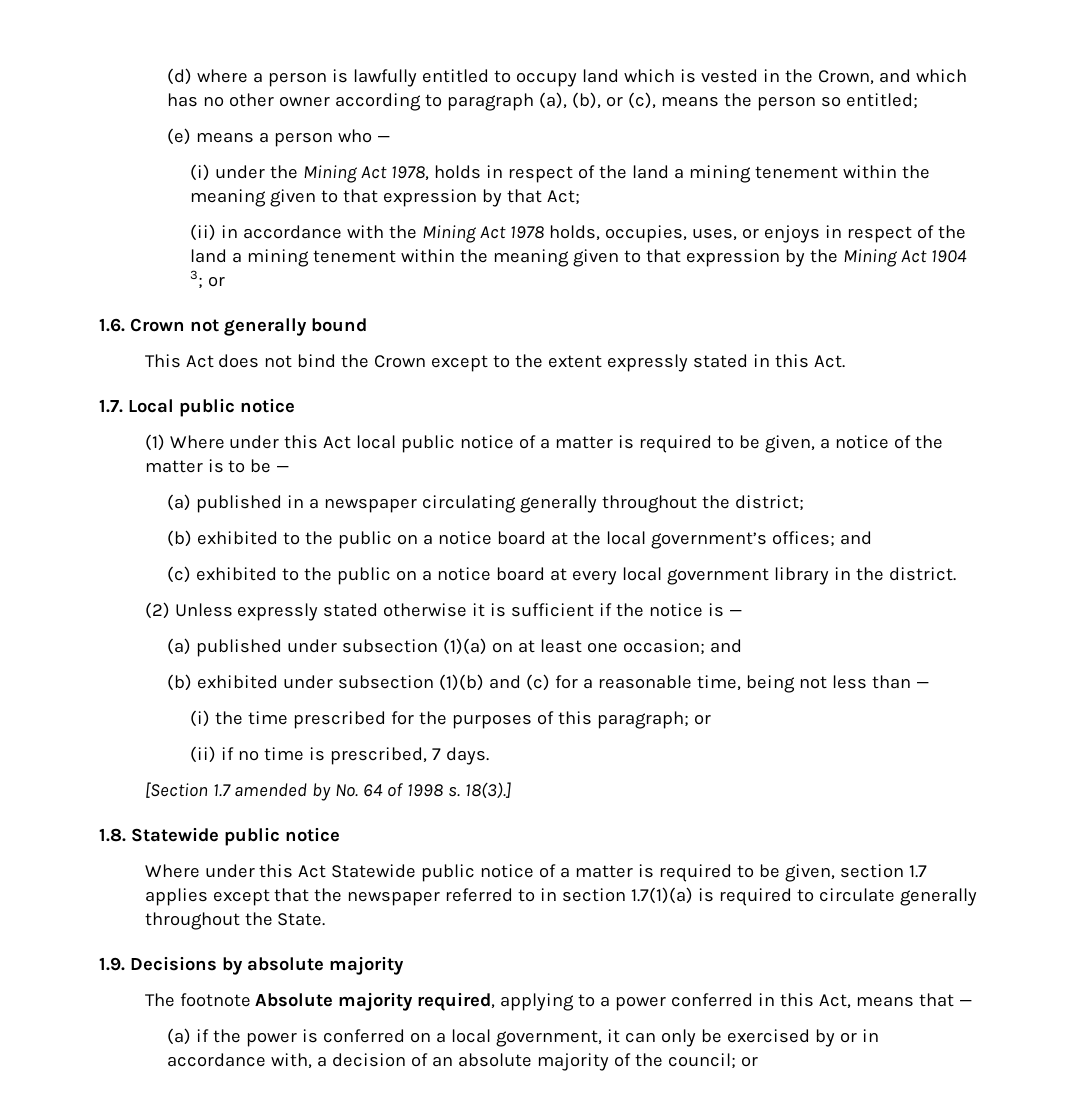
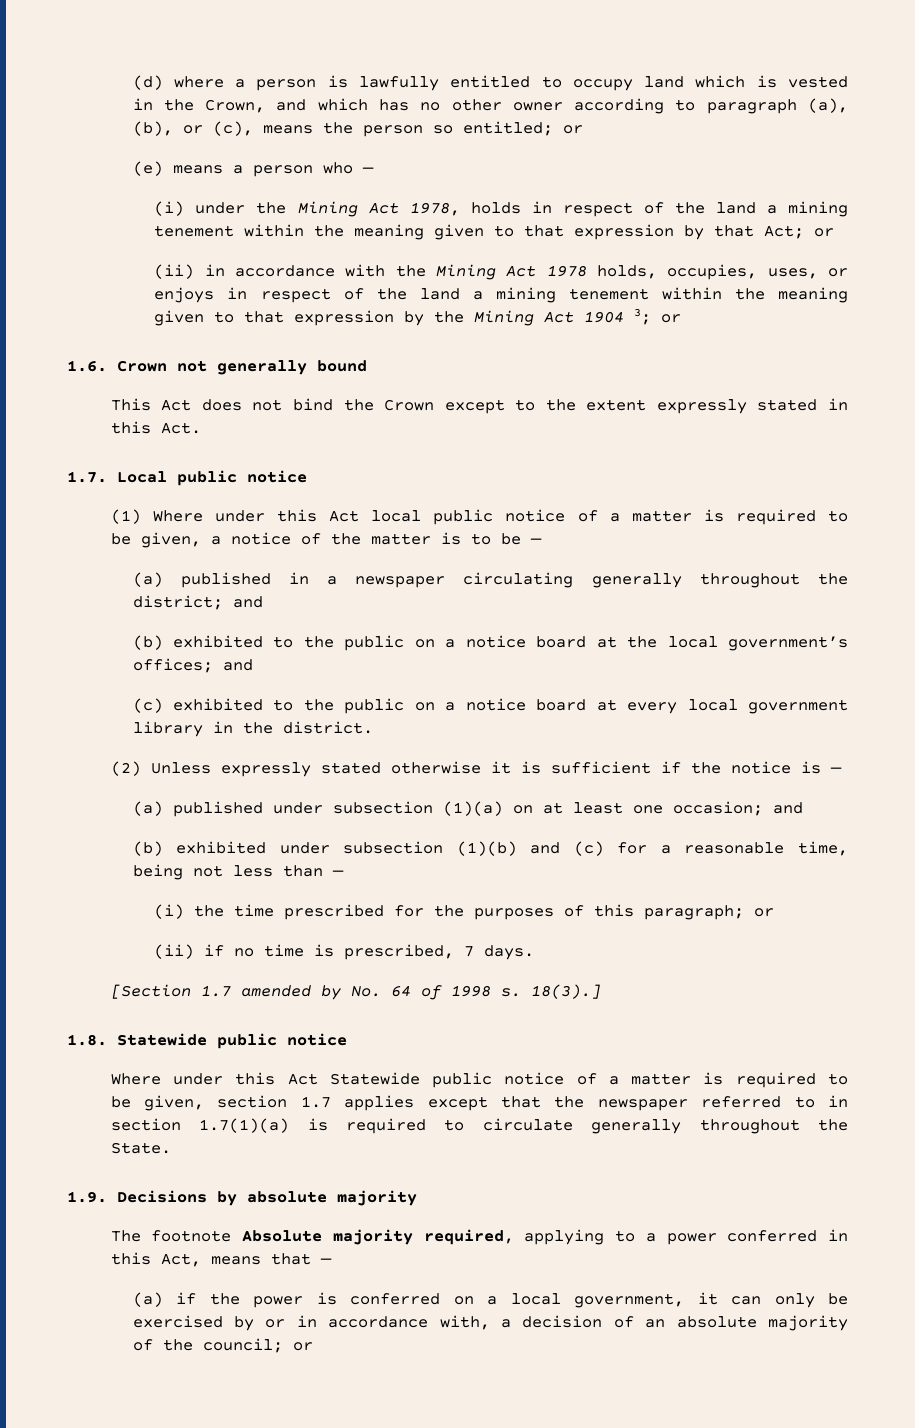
(919, 101) none -> [562,125,583,134] or
(580, 197) none -> [814,228,835,237] or
(805, 503) none -> [232,596,263,608] and

